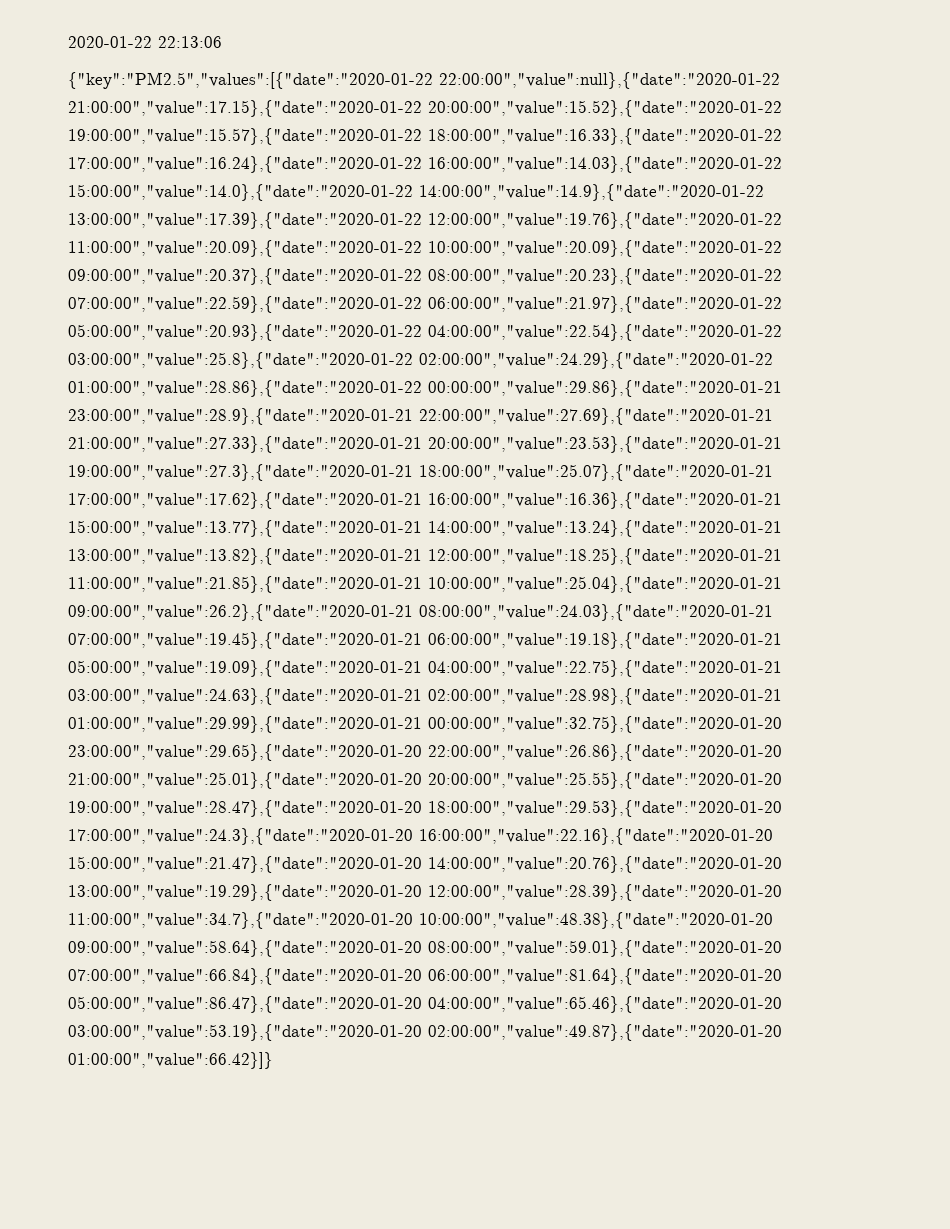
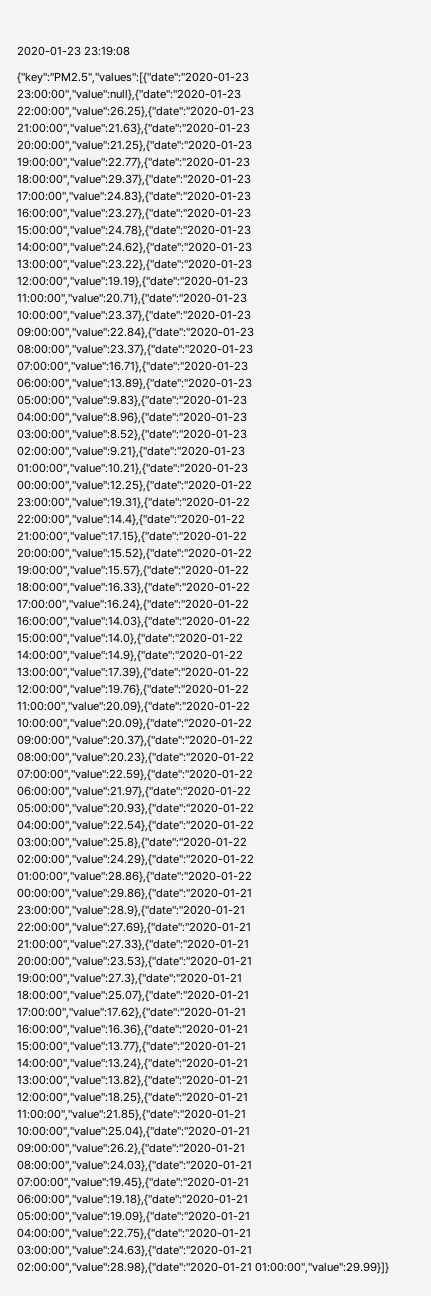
[68,36,222,48] [68,72,780,89] 2020-01-22 22:13:06 // {"key":"PM2.5","values":[{"date":"2020-01-22 22:00:00","value":null},{"date":"2020-01-22 -> [17,46,131,56] [17,72,249,84] [17,89,241,101] [17,106,254,118] [17,123,250,135] [17,140,252,152] [17,157,250,169] [17,174,251,186] [17,191,251,203] [17,208,251,220] [17,225,251,237] [17,242,252,254] [17,259,252,271] [17,276,248,288] [17,293,247,305] [17,310,251,322] [17,327,254,339] [17,344,253,356] [17,361,248,373] [17,378,252,390] [17,395,247,407] [17,412,247,424] [17,429,247,441] [17,446,245,458] [17,463,248,475] [17,480,252,492] [17,497,250,509] [17,514,245,526] 2020-01-23 23:19:08 // {"key":"PM2.5","values":[{"date":"2020-01-23 23:00:00","value":null},{"date":"2020-01-23 22:00:00","value":26.25},{"date":"2020-01-23 21:00:00","value":21.63},{"date":"2020-01-23 20:00:00","value":21.25},{"date":"2020-01-23 19:00:00","value":22.77},{"date":"2020-01-23 18:00:00","value":29.37},{"date":"2020-01-23 17:00:00","value":24.83},{"date":"2020-01-23 16:00:00","value":23.27},{"date":"2020-01-23 15:00:00","value":24.78},{"date":"2020-01-23 14:00:00","value":24.62},{"date":"2020-01-23 13:00:00","value":23.22},{"date":"2020-01-23 12:00:00","value":19.19},{"date":"2020-01-23 11:00:00","value":20.71},{"date":"2020-01-23 10:00:00","value":23.37},{"date":"2020-01-23 09:00:00","value":22.84},{"date":"2020-01-23 08:00:00","value":23.37},{"date":"2020-01-23 07:00:00","value":16.71},{"date":"2020-01-23 06:00:00","value":13.89},{"date":"2020-01-23 05:00:00","value":9.83},{"date":"2020-01-23 04:00:00","value":8.96},{"date":"2020-01-23 03:00:00","value":8.52},{"date":"2020-01-23 02:00:00","value":9.21},{"date":"2020-01-23 01:00:00","value":10.21},{"date":"2020-01-23 00:00:00","value":12.25},{"date":"2020-01-22 23:00:00","value":19.31},{"date":"2020-01-22 22:00:00","value":14.4},{"date":"2020-01-22
[68,716,782,733] [68,744,782,761] [68,772,782,789] [68,800,782,817] [68,828,773,845] [68,856,782,873] [68,884,782,901] [68,912,773,929] [68,940,782,957] [68,968,782,985] [68,996,782,1013] [68,1024,782,1041] [68,1052,273,1069] 01:00:00","value":29.99},{"date":"2020-01-21 00:00:00","value":32.75},{"date":"2020-01-20 23:00:00","value":29.65},{"date":"2020-01-20 22:00:00","value":26.86},{"date":"2020-01-20 21:00:00","value":25.01},{"date":"2020-01-20 20:00:00","value":25.55},{"date":"2020-01-20 19:00:00","value":28.47},{"date":"2020-01-20 18:00:00","value":29.53},{"date":"2020-01-20 17:00:00","value":24.3},{"date":"2020-01-20 16:00:00","value":22.16},{"date":"2020-01-20 15:00:00","value":21.47},{"date":"2020-01-20 14:00:00","value":20.76},{"date":"2020-01-20 13:00:00","value":19.29},{"date":"2020-01-20 12:00:00","value":28.39},{"date":"2020-01-20 11:00:00","value":34.7},{"date":"2020-01-20 10:00:00","value":48.38},{"date":"2020-01-20 09:00:00","value":58.64},{"date":"2020-01-20 08:00:00","value":59.01},{"date":"2020-01-20 07:00:00","value":66.84},{"date":"2020-01-20 06:00:00","value":81.64},{"date":"2020-01-20 05:00:00","value":86.47},{"date":"2020-01-20 04:00:00","value":65.46},{"date":"2020-01-20 03:00:00","value":53.19},{"date":"2020-01-20 02:00:00","value":49.87},{"date":"2020-01-20 01:00:00","value":66.42}]} -> [255,1262,390,1274] 01:00:00","value":29.99}]}

